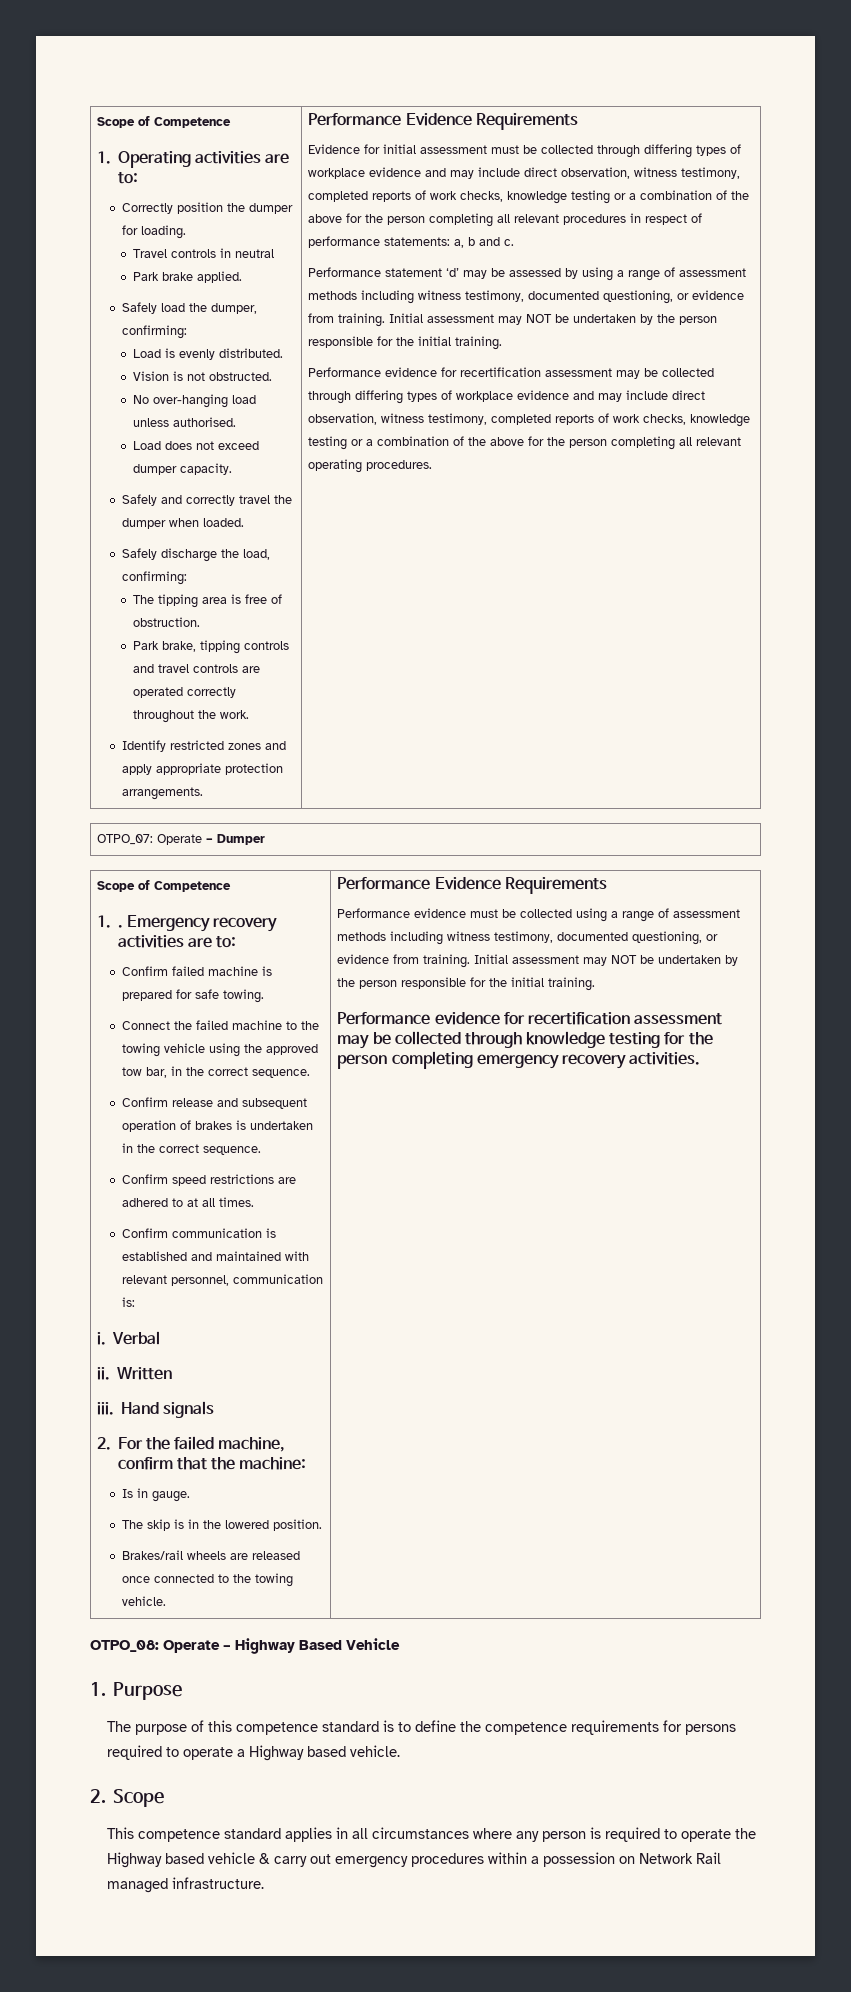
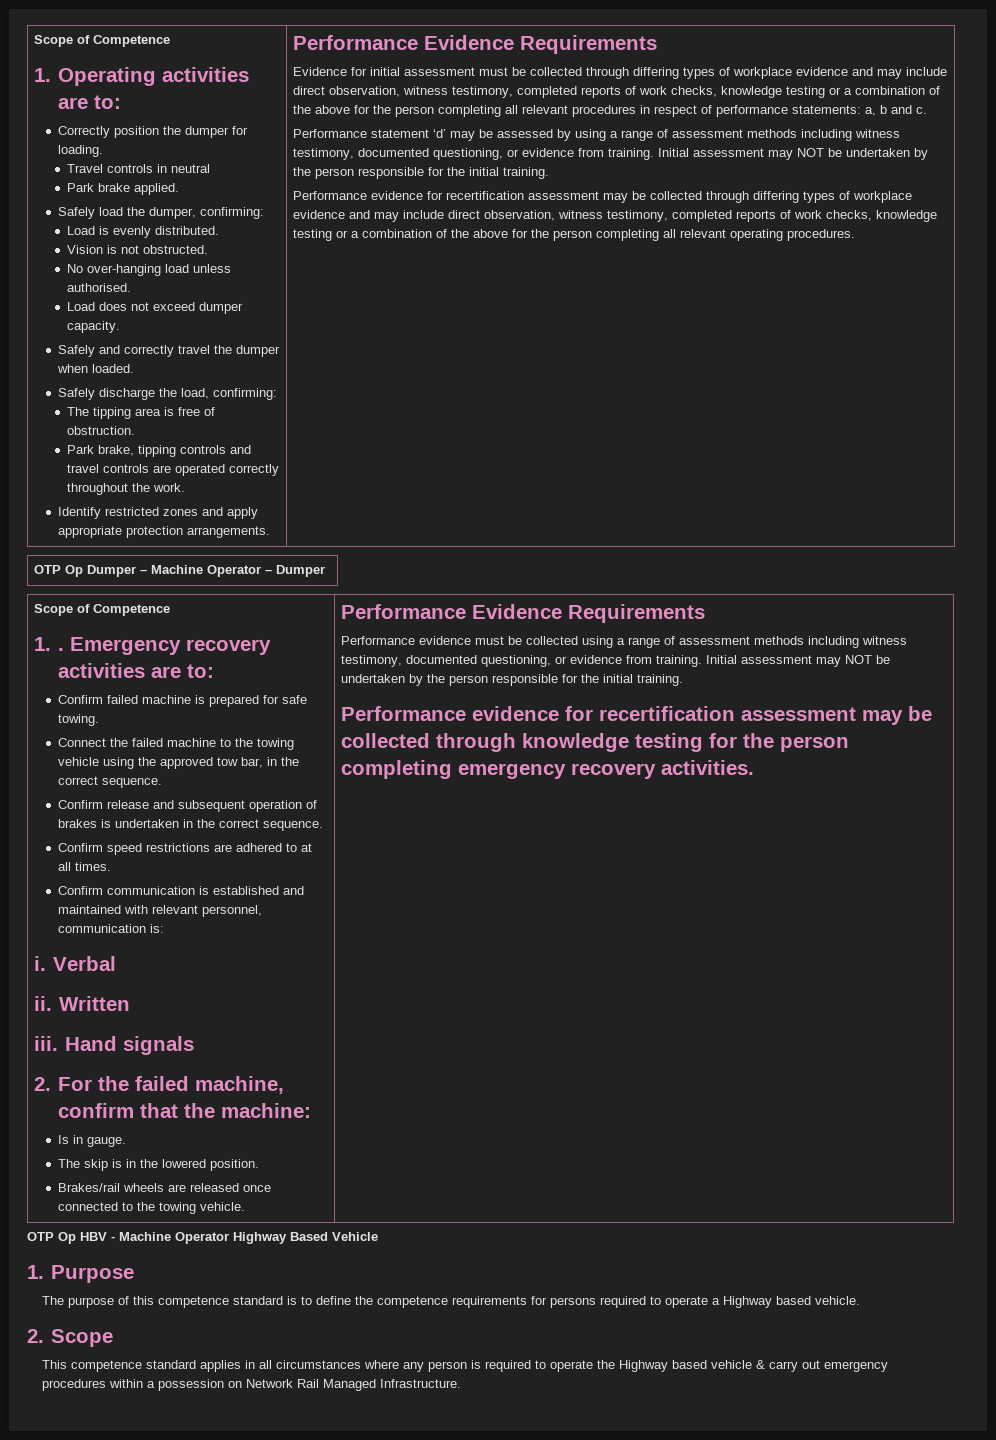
[97,834,203,845] OTPO_07: Operate -> [34,565,262,577] OTP Op Dumper – Machine Operator
[90,1640,231,1653] OTPO_08: Operate – -> [27,1232,229,1244] OTP Op HBV - Machine Operator
[107,1877,265,1893] managed infrastructure. -> [323,1379,462,1391] Managed Infrastructure.

